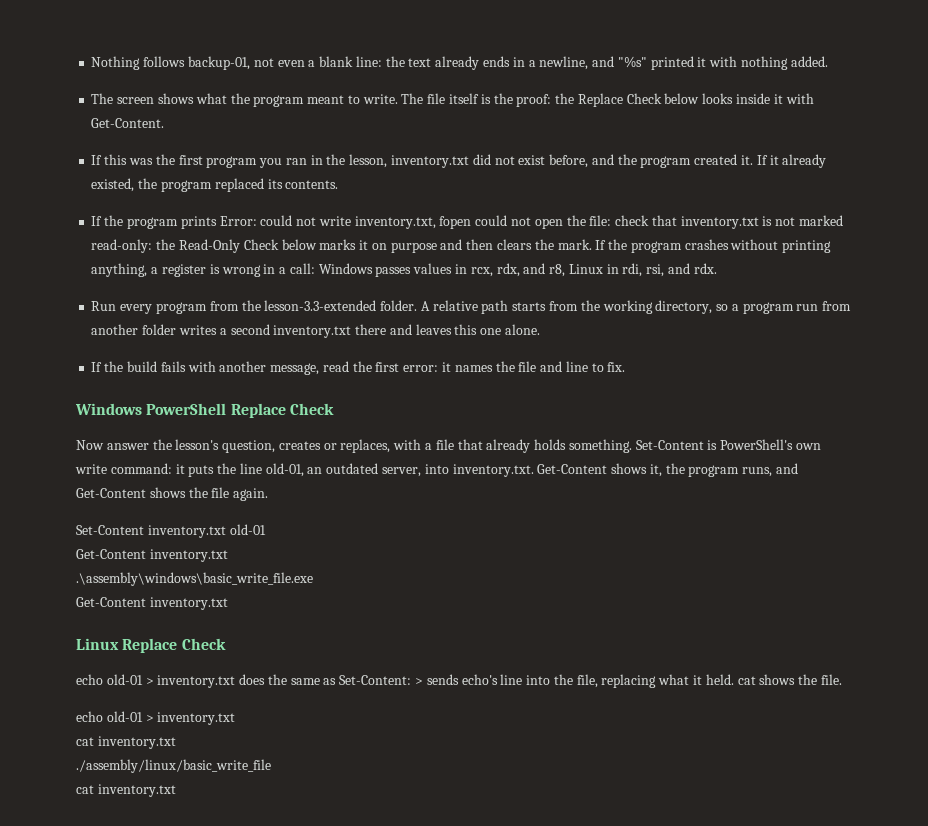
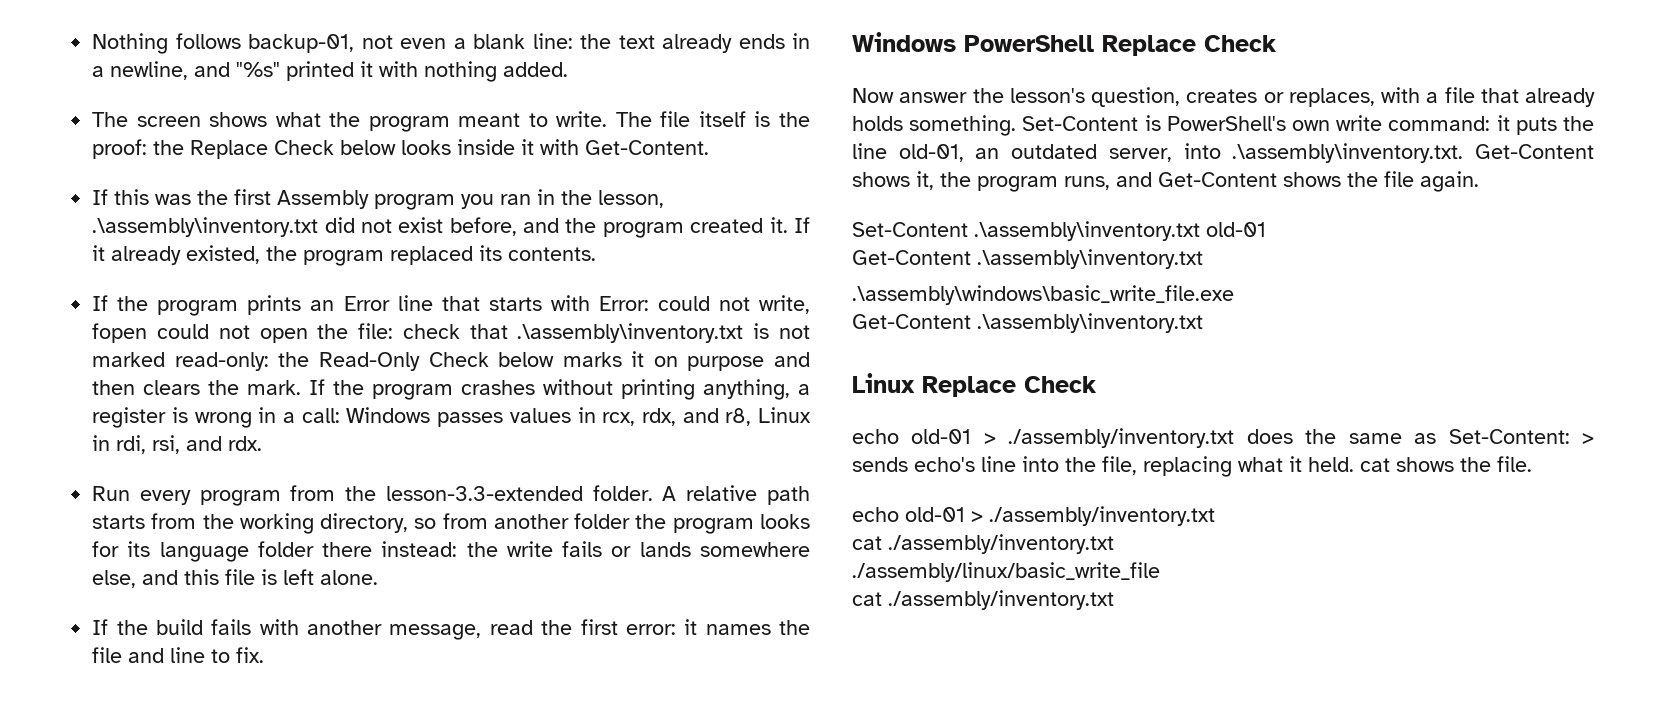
(203, 160) none -> [277,190,370,209] Assembly
[390,155,469,168] inventory.txt -> [92,217,319,237] .\assembly\inventory.txt
(217, 222) none -> [310,295,590,311] an Error line that starts with
[318,216,436,229] write inventory.txt, -> [759,295,811,314] write,
[680,216,759,229] inventory.txt -> [517,323,744,343] .\assembly\inventory.txt
[731,301,852,314] [91,324,502,338] a program run from another folder writes a second inventory.txt there and leaves this one -> [442,513,810,534] [92,541,810,562] [92,569,315,588] from another folder the program looks for its language folder there instead: the write fails or lands somewhere else, and this file is left
[452,464,534,477] inventory.txt. -> [1232,143,1464,163] .\assembly\inventory.txt.
[147,525,226,538] inventory.txt -> [974,221,1200,241] .\assembly\inventory.txt
[149,549,228,562] inventory.txt -> [977,249,1203,269] .\assembly\inventory.txt
[149,597,228,610] inventory.txt -> [977,313,1203,333] .\assembly\inventory.txt
[157,675,236,688] inventory.txt -> [1008,428,1235,448] ./assembly/inventory.txt
[157,712,236,725] [76,736,176,749] inventory.txt // cat inventory.txt -> [989,506,1215,526] [852,534,1114,554] ./assembly/inventory.txt // cat ./assembly/inventory.txt
[97,784,176,797] inventory.txt -> [888,590,1114,610] ./assembly/inventory.txt

